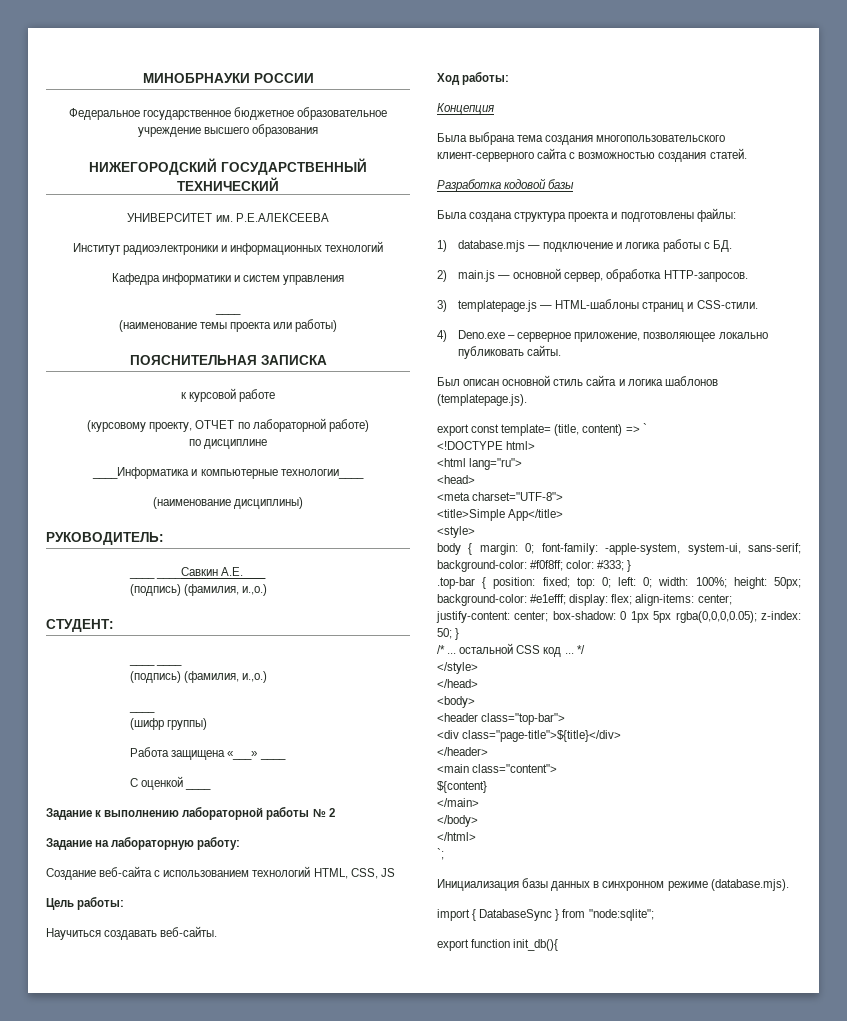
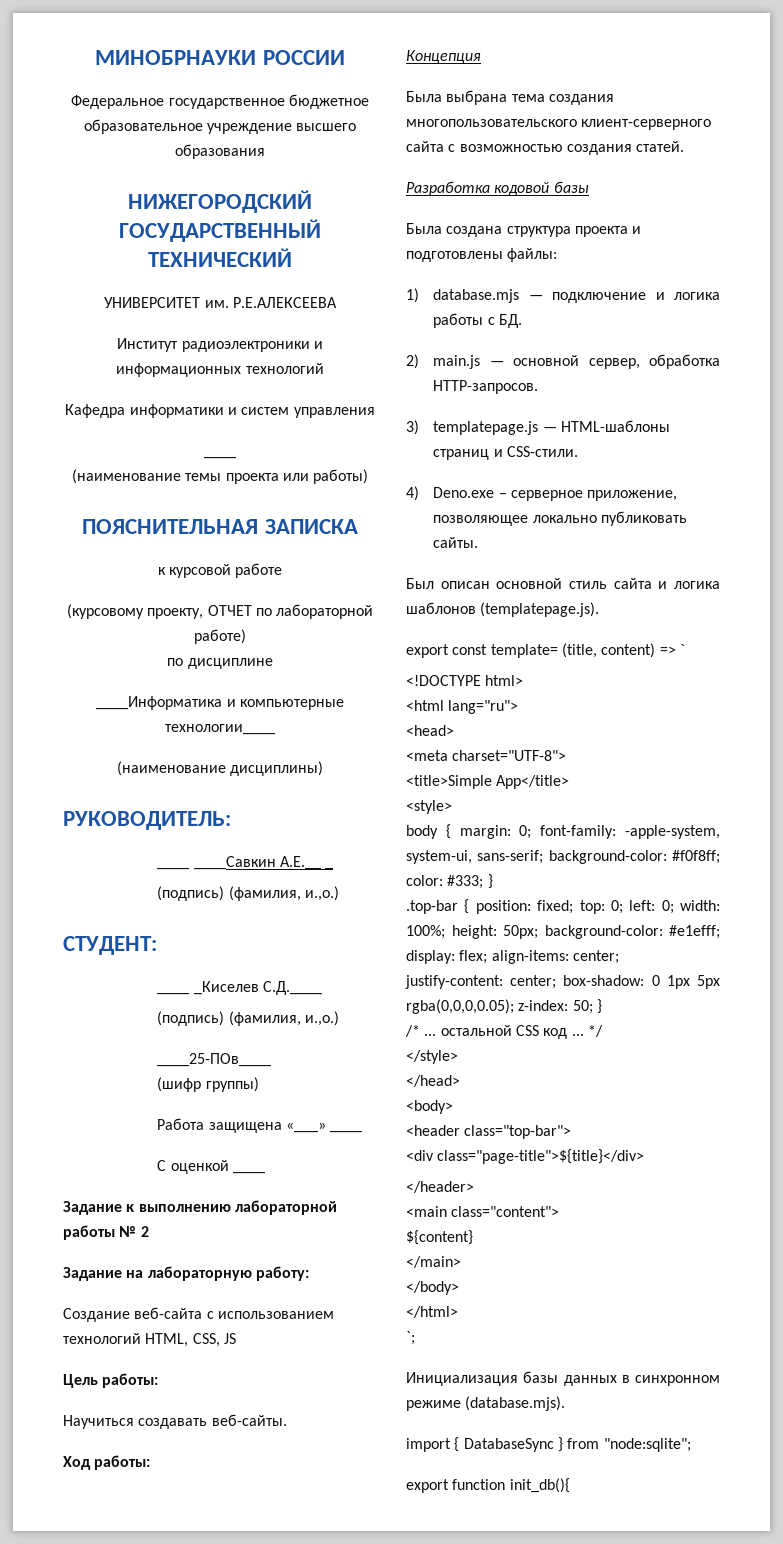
[156,663,183,666] [130,671,268,683] [129,710,156,713] ____ // (подпись) (фамилия, и.,о.) // ____ -> [193,981,322,995] [157,1011,339,1026] [157,1053,272,1067] _Киселев С.Д.____ // (подпись) (фамилия, и.,о.) // ____25-ПОв____

